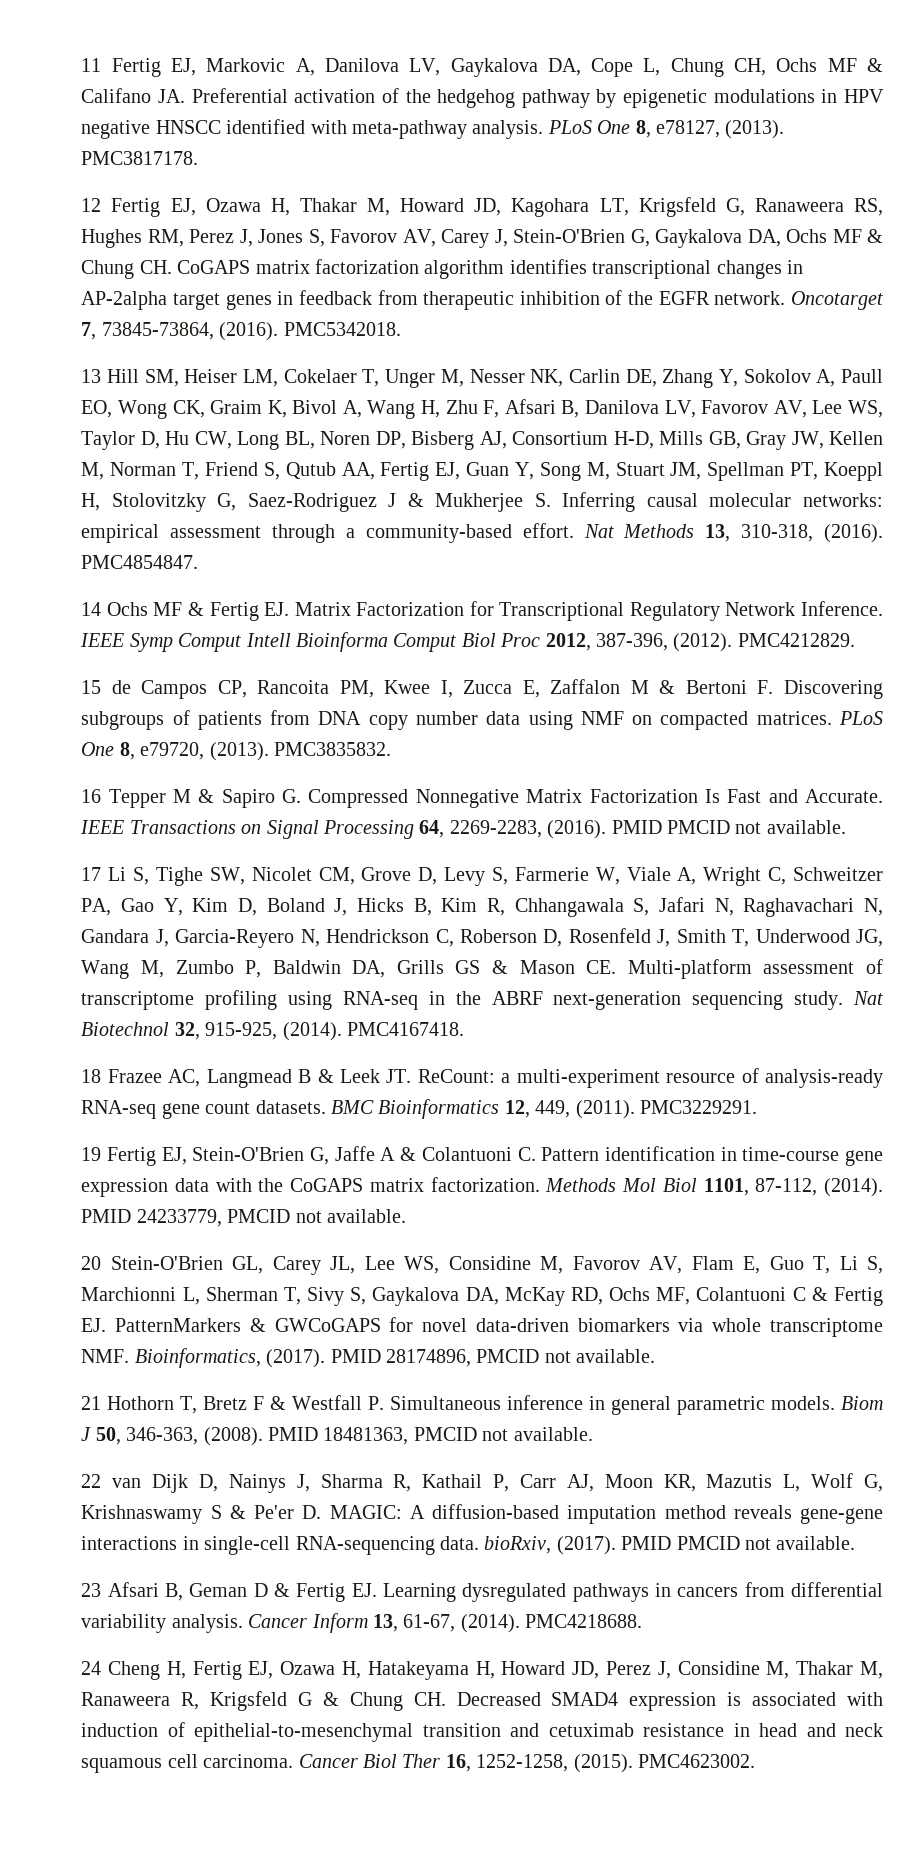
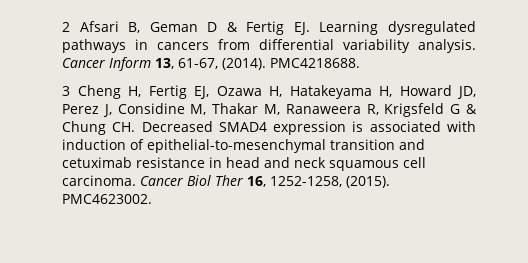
[81,58,883,77] [81,88,884,108] [81,119,785,139] [81,151,199,165] [81,197,883,217] [81,229,883,248] [81,259,803,279] [81,290,883,310] [81,322,401,341] [81,369,883,388] [81,399,884,419] [81,431,883,450] [81,462,884,481] [81,492,883,512] [81,523,884,543] [81,555,199,569] [81,601,883,621] [80,632,855,652] [81,679,883,699] [81,710,884,730] [81,742,391,761] [81,789,883,808] [80,820,846,839] [81,867,884,886] [81,897,883,917] [81,928,884,948] [81,959,883,979] [81,990,884,1010] [81,1022,464,1041] [81,1068,883,1088] [81,1099,757,1119] [81,1146,883,1166] [81,1177,883,1197] [81,1209,406,1227] [81,1256,883,1275] [81,1287,883,1306] [81,1317,883,1337] [81,1348,656,1368] [81,1395,883,1415] [81,1427,593,1446] [81,1473,884,1493] [81,1504,883,1524] [81,1536,856,1555] [81,1583,102,1597] 11 Fertig EJ, Markovic A, Danilova LV, Gaykalova DA, Cope L, Chung CH, Ochs MF & Califano JA. Preferential activation of the hedgehog pathway by epigenetic modulations in HPV negative HNSCC identified with meta-pathway analysis. PLoS One 8, e78127, (2013). PMC3817178. // 12 Fertig EJ, Ozawa H, Thakar M, Howard JD, Kagohara LT, Krigsfeld G, Ranaweera RS, Hughes RM, Perez J, Jones S, Favorov AV, Carey J, Stein-O'Brien G, Gaykalova DA, Ochs MF & Chung CH. CoGAPS matrix factorization algorithm identifies transcriptional changes in AP-2alpha target genes in feedback from therapeutic inhibition of the EGFR network. Oncotarget 7, 73845-73864, (2016). PMC5342018. // 13 Hill SM, Heiser LM, Cokelaer T, Unger M, Nesser NK, Carlin DE, Zhang Y, Sokolov A, Paull EO, Wong CK, Graim K, Bivol A, Wang H, Zhu F, Afsari B, Danilova LV, Favorov AV, Lee WS, Taylor D, Hu CW, Long BL, Noren DP, Bisberg AJ, Consortium H-D, Mills GB, Gray JW, Kellen M, Norman T, Friend S, Qutub AA, Fertig EJ, Guan Y, Song M, Stuart JM, Spellman PT, Koeppl H, Stolovitzky G, Saez-Rodriguez J & Mukherjee S. Inferring causal molecular networks: empirical assessment through a community-based effort. Nat Methods 13, 310-318, (2016). PMC4854847. // 14 Ochs MF & Fertig EJ. Matrix Factorization for Transcriptional Regulatory Network Inference. IEEE Symp Comput Intell Bioinforma Comput Biol Proc 2012, 387-396, (2012). PMC4212829. // 15 de Campos CP, Rancoita PM, Kwee I, Zucca E, Zaffalon M & Bertoni F. Discovering subgroups of patients from DNA copy number data using NMF on compacted matrices. PLoS One 8, e79720, (2013). PMC3835832. // 16 Tepper M & Sapiro G. Compressed Nonnegative Matrix Factorization Is Fast and Accurate. IEEE Transactions on Signal Processing 64, 2269-2283, (2016). PMID PMCID not available. // 17 Li S, Tighe SW, Nicolet CM, Grove D, Levy S, Farmerie W, Viale A, Wright C, Schweitzer PA, Gao Y, Kim D, Boland J, Hicks B, Kim R, Chhangawala S, Jafari N, Raghavachari N, Gandara J, Garcia-Reyero N, Hendrickson C, Roberson D, Rosenfeld J, Smith T, Underwood JG, Wang M, Zumbo P, Baldwin DA, Grills GS & Mason CE. Multi-platform assessment of transcriptome profiling using RNA-seq in the ABRF next-generation sequencing study. Nat Biotechnol 32, 915-925, (2014). PMC4167418. // 18 Frazee AC, Langmead B & Leek JT. ReCount: a multi-experiment resource of analysis-ready RNA-seq gene count datasets. BMC Bioinformatics 12, 449, (2011). PMC3229291. // 19 Fertig EJ, Stein-O'Brien G, Jaffe A & Colantuoni C. Pattern identification in time-course gene expression data with the CoGAPS matrix factorization. Methods Mol Biol 1101, 87-112, (2014). PMID 24233779, PMCID not available. // 20 Stein-O'Brien GL, Carey JL, Lee WS, Considine M, Favorov AV, Flam E, Guo T, Li S, Marchionni L, Sherman T, Sivy S, Gaykalova DA, McKay RD, Ochs MF, Colantuoni C & Fertig EJ. PatternMarkers & GWCoGAPS for novel data-driven biomarkers via whole transcriptome NMF. Bioinformatics, (2017). PMID 28174896, PMCID not available. // 21 Hothorn T, Bretz F & Westfall P. Simultaneous inference in general parametric models. Biom J 50, 346-363, (2008). PMID 18481363, PMCID not available. // 22 van Dijk D, Nainys J, Sharma R, Kathail P, Carr AJ, Moon KR, Mazutis L, Wolf G, Krishnaswamy S & Pe'er D. MAGIC: A diffusion-based imputation method reveals gene-gene interactions in single-cell RNA-sequencing data. bioRxiv, (2017). PMID PMCID not available. // 23 -> [62,22,71,32] 2
[81,1661,102,1675] 24 -> [62,86,71,96] 3

